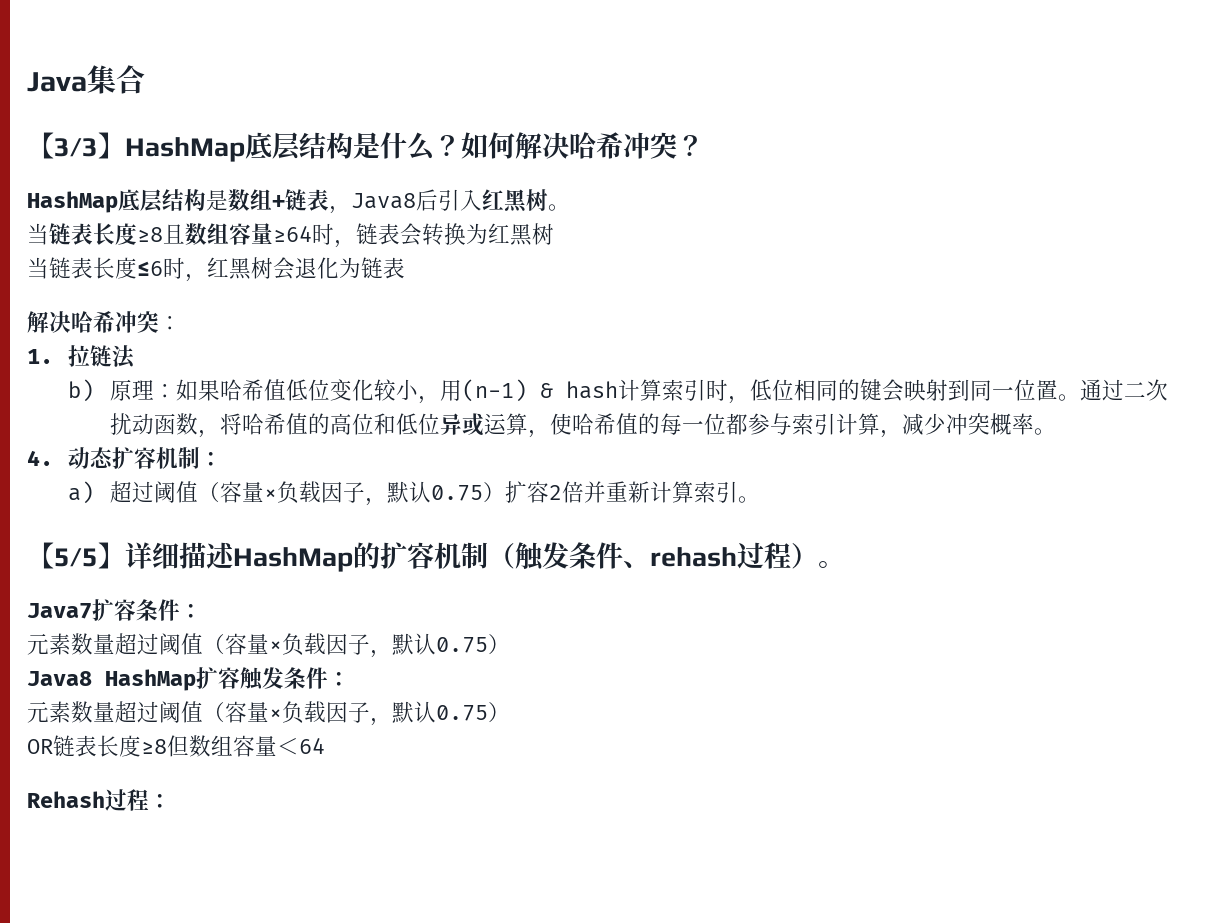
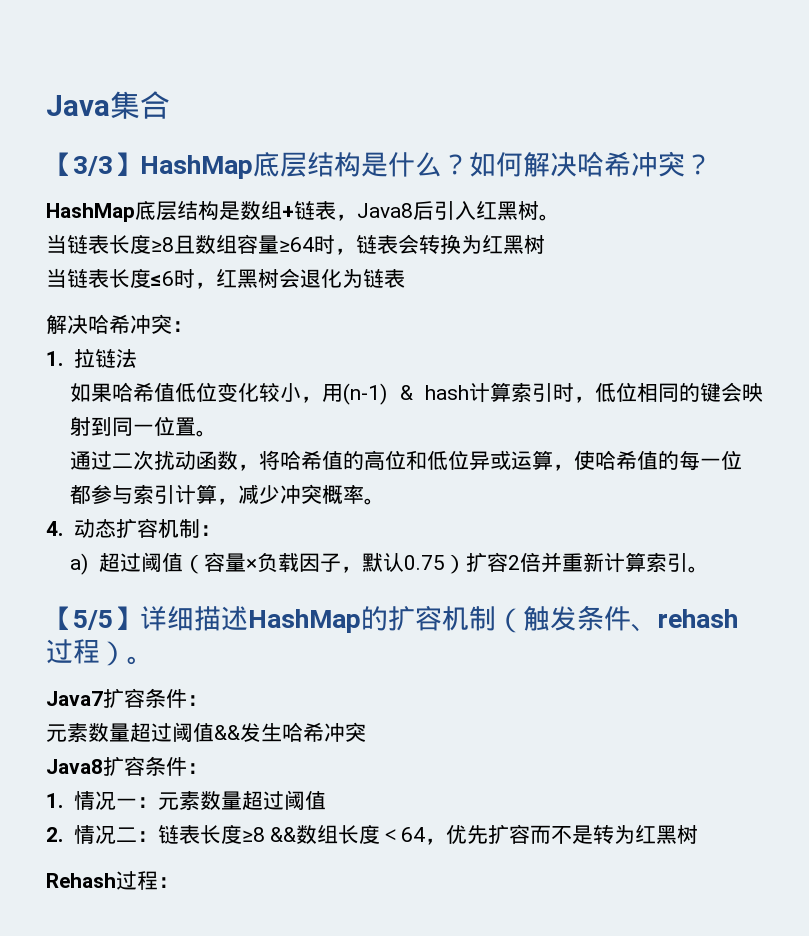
[68,379,176,402] b)原理： -> (137, 358) none
(1080, 397) none -> (218, 433) //
[203,633,510,658] [27,667,350,691] [27,701,510,726] [27,735,325,757] （容量×负载因子，默认0.75） // Java8 HashMap扩容触发条件： // 元素数量超过阈值（容量×负载因子，默认0.75） // OR链表长度≥8但数组容量＜64 -> [214,722,366,742] [46,756,208,776] [46,790,326,811] [46,824,699,845] &&发生哈希冲突 // Java8扩容条件： // 1.情况一：元素数量超过阈值 // 2.情况二：链表长度≥8 &&数组长度＜64，优先扩容而不是转为红黑树

